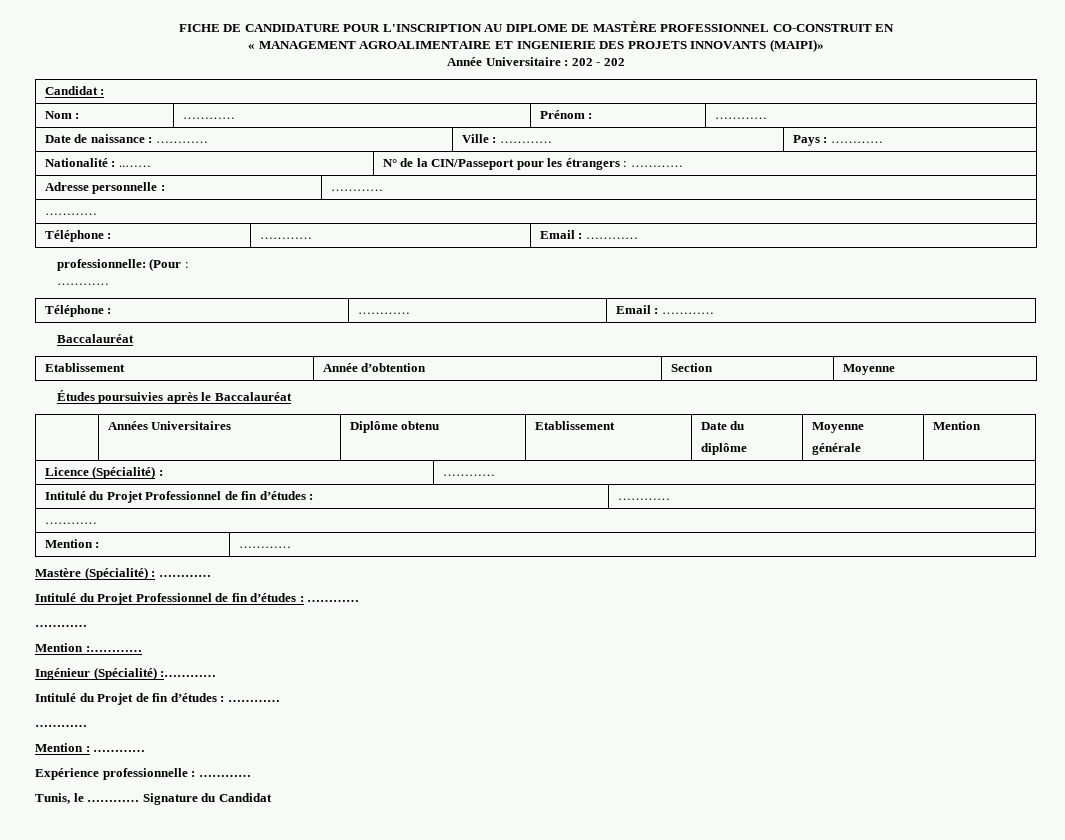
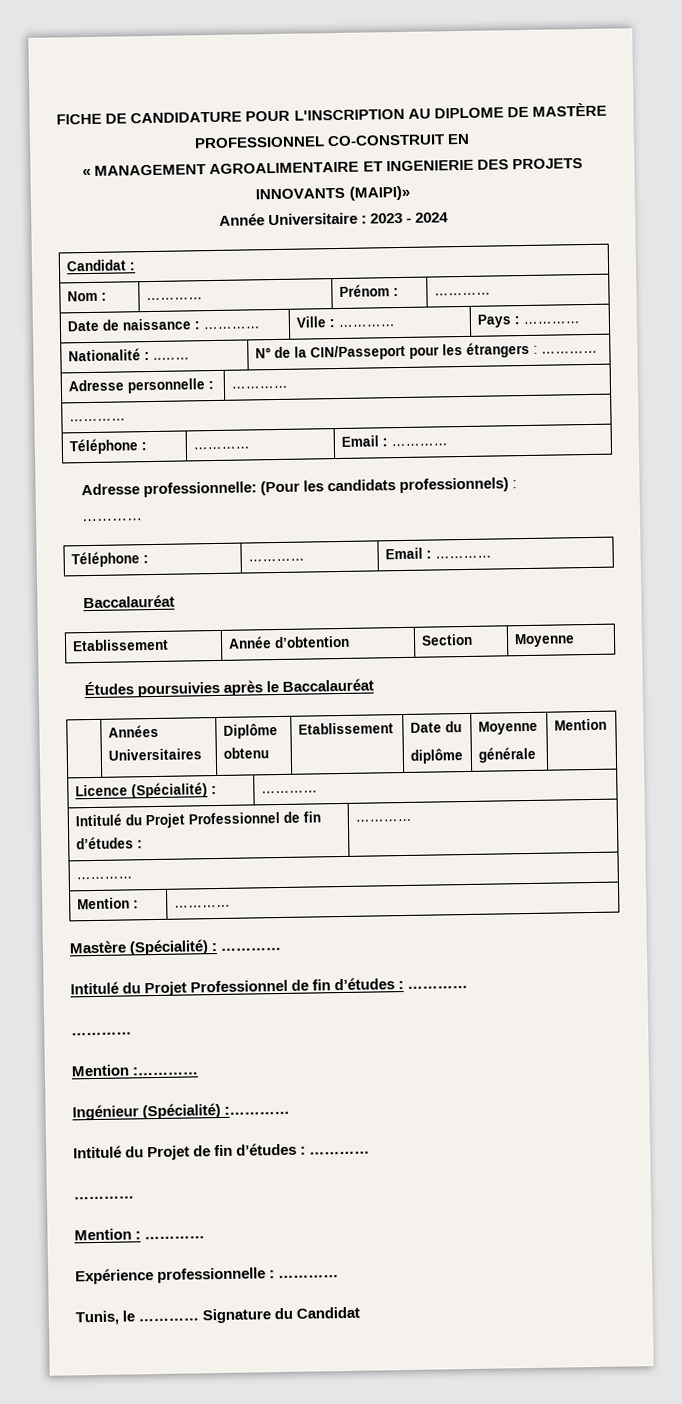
[571,58,625,66] 202 - 202 -> [370,212,450,224] 2023 - 2024
(638, 238) none -> [80,483,140,496] Adresse
(182, 264) none -> [302,477,509,494] les candidats professionnels)

